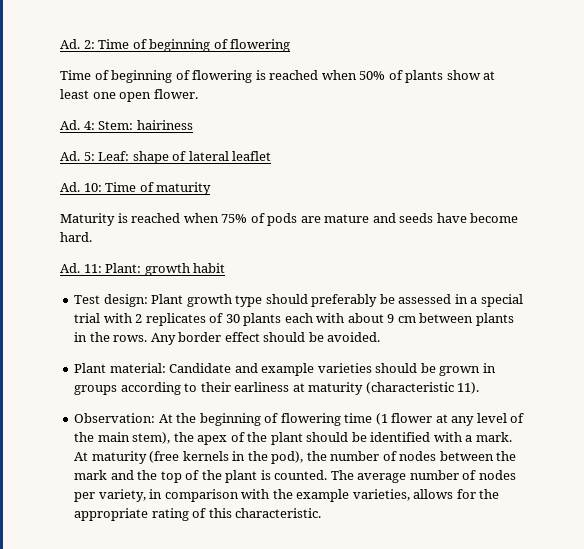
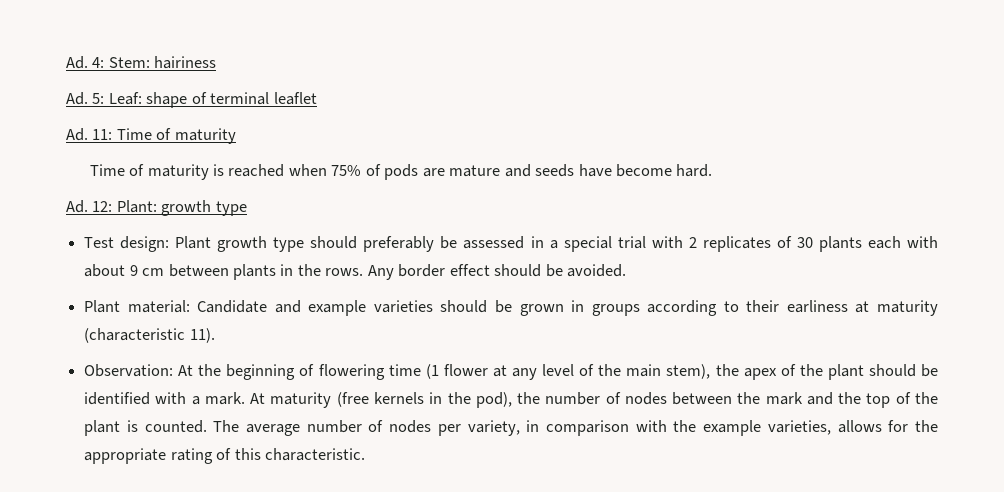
[60,39,291,52] [60,70,496,83] [60,89,198,102] [60,120,80,130] Ad. 2: Time of beginning of flowering // Time of beginning of flowering is reached when 50% of plants show at least one open flower. // Ad. -> [66,56,88,69] Ad.
[188,151,229,161] lateral -> [210,92,270,105] terminal
[83,183,102,192] 10: -> [92,129,113,140] 11:
[60,213,115,226] Maturity -> [89,164,209,180] Time of maturity
[83,264,102,273] 11: -> [92,201,113,212] 12:
[193,263,226,273] habit -> [215,201,247,216] type

